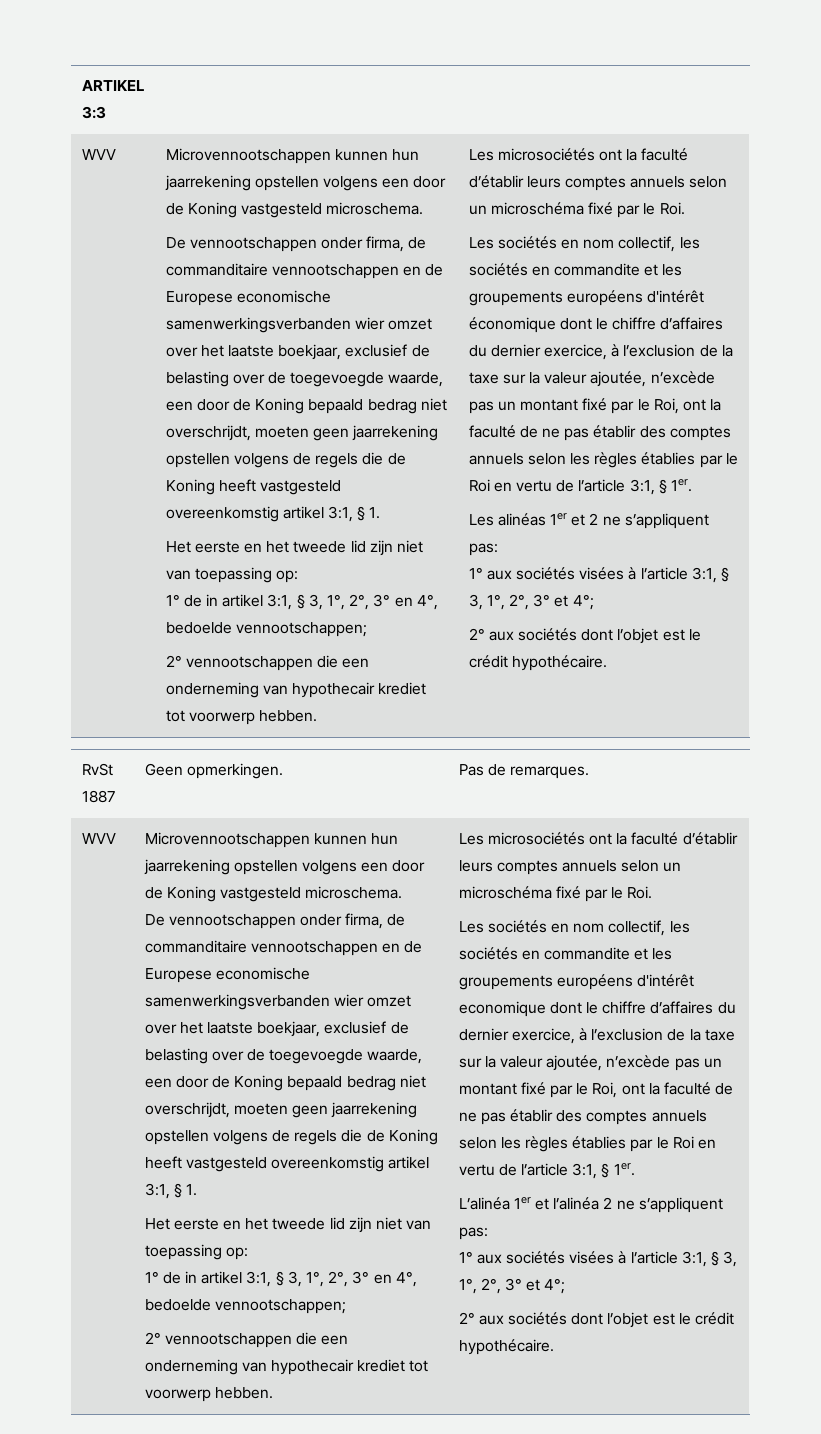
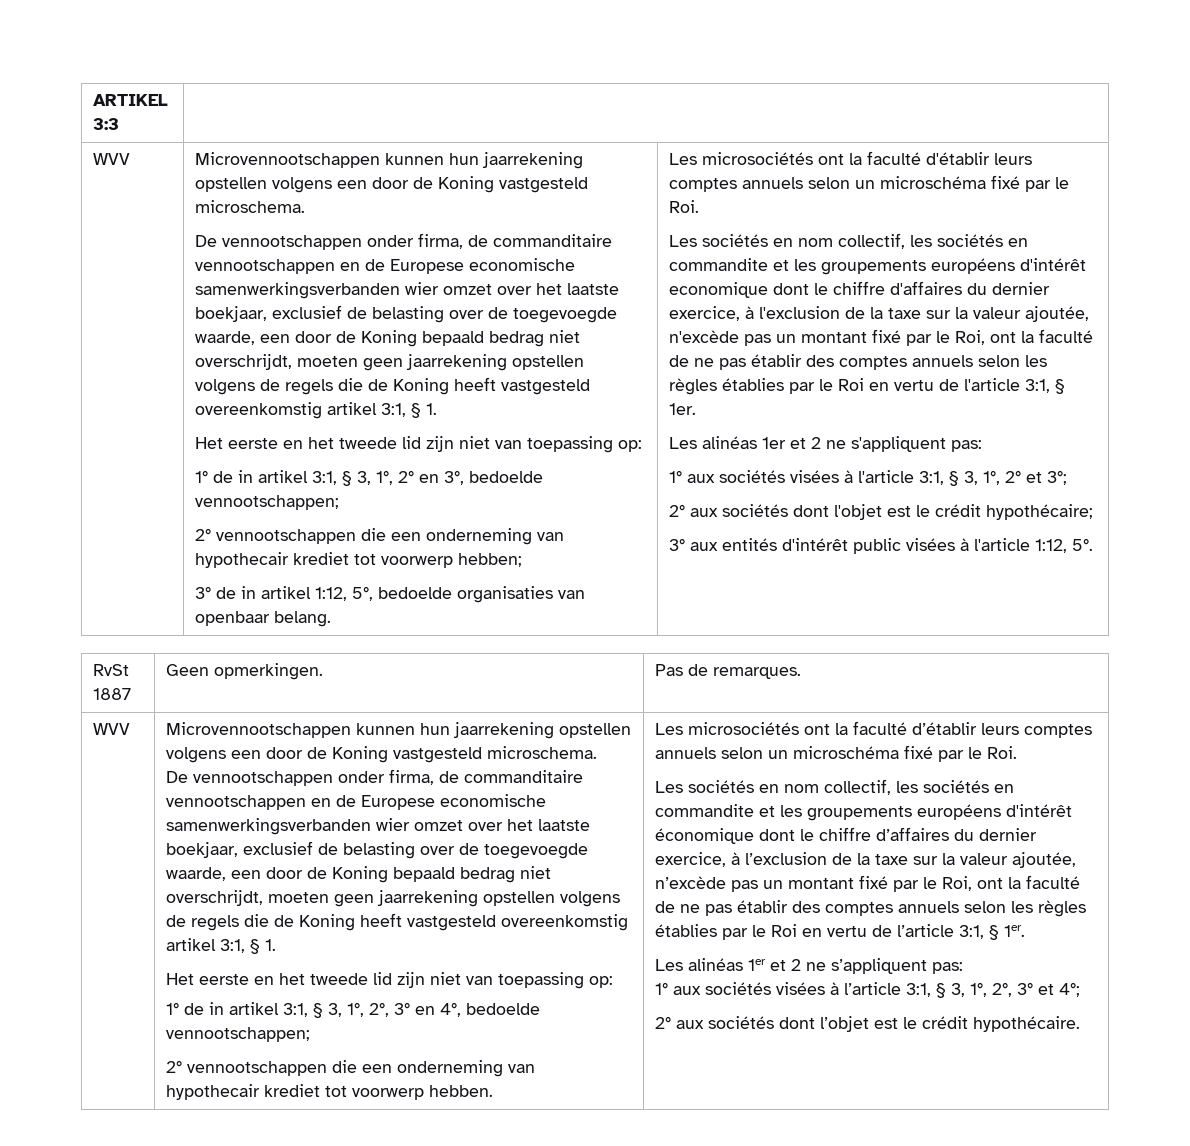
(299, 576) none -> [195,470,544,486] [195,495,340,510] [195,528,565,545] [195,552,523,568] [195,586,586,603] [195,611,332,627] [669,151,1033,165] [669,175,1070,192] [669,200,700,213] [669,233,1029,249] [669,258,1087,275] [669,281,1051,298] [669,306,1090,322] [669,329,1094,346] [669,354,1048,370] [669,378,1066,395] [669,403,697,415] [669,436,983,452] [669,470,1068,486] [669,504,1094,520] [669,538,1094,554] [93,664,130,676] [93,688,132,700] [166,663,324,680] [655,664,802,679] [93,723,131,735] [166,722,632,739] [166,746,598,763] [166,769,584,786] [166,794,547,810] [166,818,591,835] [166,841,589,859] [166,866,552,883] [166,890,621,907] [166,913,629,931] [166,938,277,954] [166,972,614,989] // 1° de in artikel 3:1, § 3, 1°, 2° en 3°, bedoelde vennootschappen; // 2° vennootschappen die een onderneming van hypothecair krediet tot voorwerp hebben; // 3° de in artikel 1:12, 5°, bedoelde organisaties van openbaar belang. | Les microsociétés ont la faculté d'établir leurs comptes annuels selon un microschéma fixé par le Roi. // Les sociétés en nom collectif, les sociétés en commandite et les groupements européens d'intérêt economique dont le chiffre d'affaires du dernier exercice, à l'exclusion de la taxe sur la valeur ajoutée, n'excède pas un montant fixé par le Roi, ont la faculté de ne pas établir des comptes annuels selon les règles établies par le Roi en vertu de l'article 3:1, § 1er. // Les alinéas 1er et 2 ne s'appliquent pas: // 1° aux sociétés visées à l'article 3:1, § 3, 1°, 2° et 3°; // 2° aux sociétés dont l'objet est le crédit hypothécaire; // 3° aux entités d'intérêt public visées à l'article 1:12, 5°. // RvSt 1887 | Geen opmerkingen. | Pas de remarques. // WVV | Microvennootschappen kunnen hun jaarrekening opstellen volgens een door de Koning vastgesteld microschema. // De vennootschappen onder firma, de commanditaire vennootschappen en de Europese economische samenwerkingsverbanden wier omzet over het laatste boekjaar, exclusief de belasting over de toegevoegde waarde, een door de Koning bepaald bedrag niet overschrijdt, moeten geen jaarrekening opstellen volgens de regels die de Koning heeft vastgesteld overeenkomstig artikel 3:1, § 1. // Het eerste en het tweede lid zijn niet van toepassing op:
[81,763,113,776] [81,790,116,803] [144,763,283,779] [458,764,590,779] [81,833,116,844] [144,832,399,848] [143,859,426,875] [144,886,403,902] [144,913,406,929] [144,940,423,956] [144,967,310,983] [144,994,412,1010] [144,1021,409,1037] [144,1048,423,1064] [144,1075,426,1091] [144,1102,418,1118] [144,1129,438,1145] [144,1156,430,1172] [144,1183,198,1199] [144,1217,432,1233] [144,1244,248,1260] [144,1271,417,1287] [144,1299,346,1314] [144,1332,349,1348] [144,1359,429,1375] [144,1387,273,1402] [458,832,738,845] [458,860,682,875] [458,886,653,902] [458,920,690,936] [458,947,673,960] [458,974,695,990] [458,1001,736,1017] [458,1028,735,1044] [458,1055,722,1071] [458,1082,734,1098] [458,1109,707,1125] [458,1136,716,1152] [458,1163,635,1179] [458,1197,723,1213] [458,1227,488,1240] [458,1251,738,1267] [458,1278,566,1294] [458,1312,734,1328] [458,1339,554,1355] // RvSt 1887 | Geen opmerkingen. | Pas de remarques. // WVV | Microvennootschappen kunnen hun jaarrekening opstellen volgens een door de Koning vastgesteld microschema. // De vennootschappen onder firma, de commanditaire vennootschappen en de Europese economische samenwerkingsverbanden wier omzet over het laatste boekjaar, exclusief de belasting over de toegevoegde waarde, een door de Koning bepaald bedrag niet overschrijdt, moeten geen jaarrekening opstellen volgens de regels die de Koning heeft vastgesteld overeenkomstig artikel 3:1, § 1. // Het eerste en het tweede lid zijn niet van toepassing op: // 1° de in artikel 3:1, § 3, 1°, 2°, 3° en 4°, bedoelde vennootschappen; // 2° vennootschappen die een onderneming van hypothecair krediet tot voorwerp hebben. | Les microsociétés ont la faculté d’établir leurs comptes annuels selon un microschéma fixé par le Roi. // Les sociétés en nom collectif, les sociétés en commandite et les groupements européens d'intérêt economique dont le chiffre d’affaires du dernier exercice, à l’exclusion de la taxe sur la valeur ajoutée, n’excède pas un montant fixé par le Roi, ont la faculté de ne pas établir des comptes annuels selon les règles établies par le Roi en vertu de l’article 3:1, § 1er. // L’alinéa 1er et l’alinéa 2 ne s’appliquent pas: // 1° aux sociétés visées à l’article 3:1, § 3, 1°, 2°, 3° et 4°; // 2° aux sociétés dont l’objet est le crédit hypothécaire. -> (1081, 1024) none

